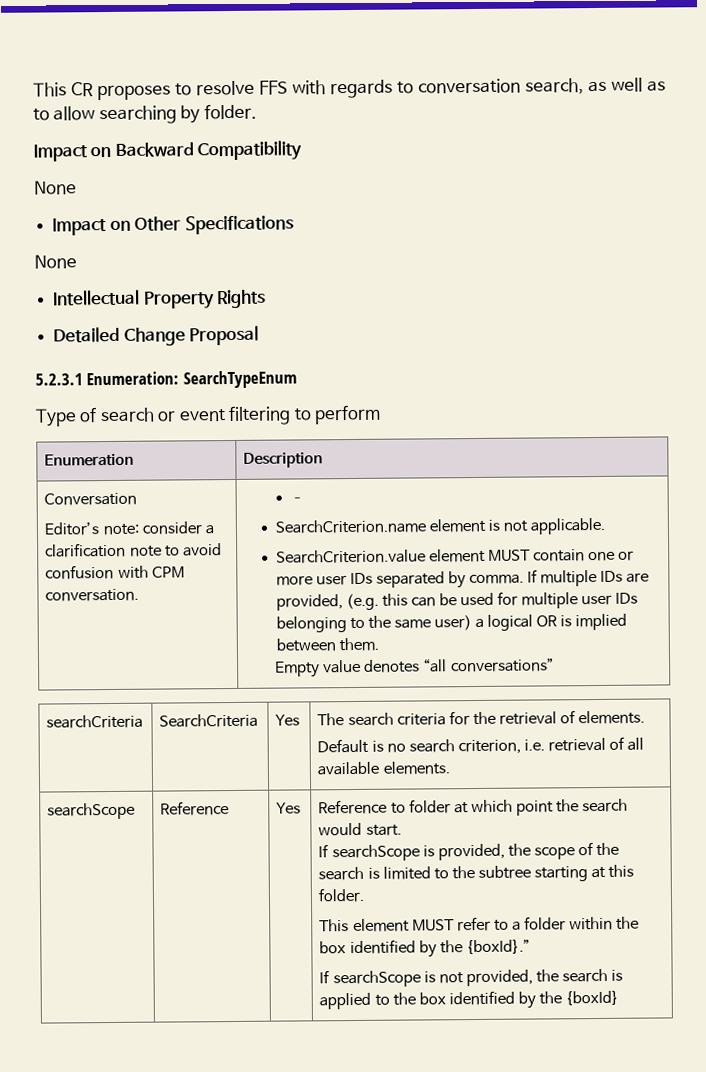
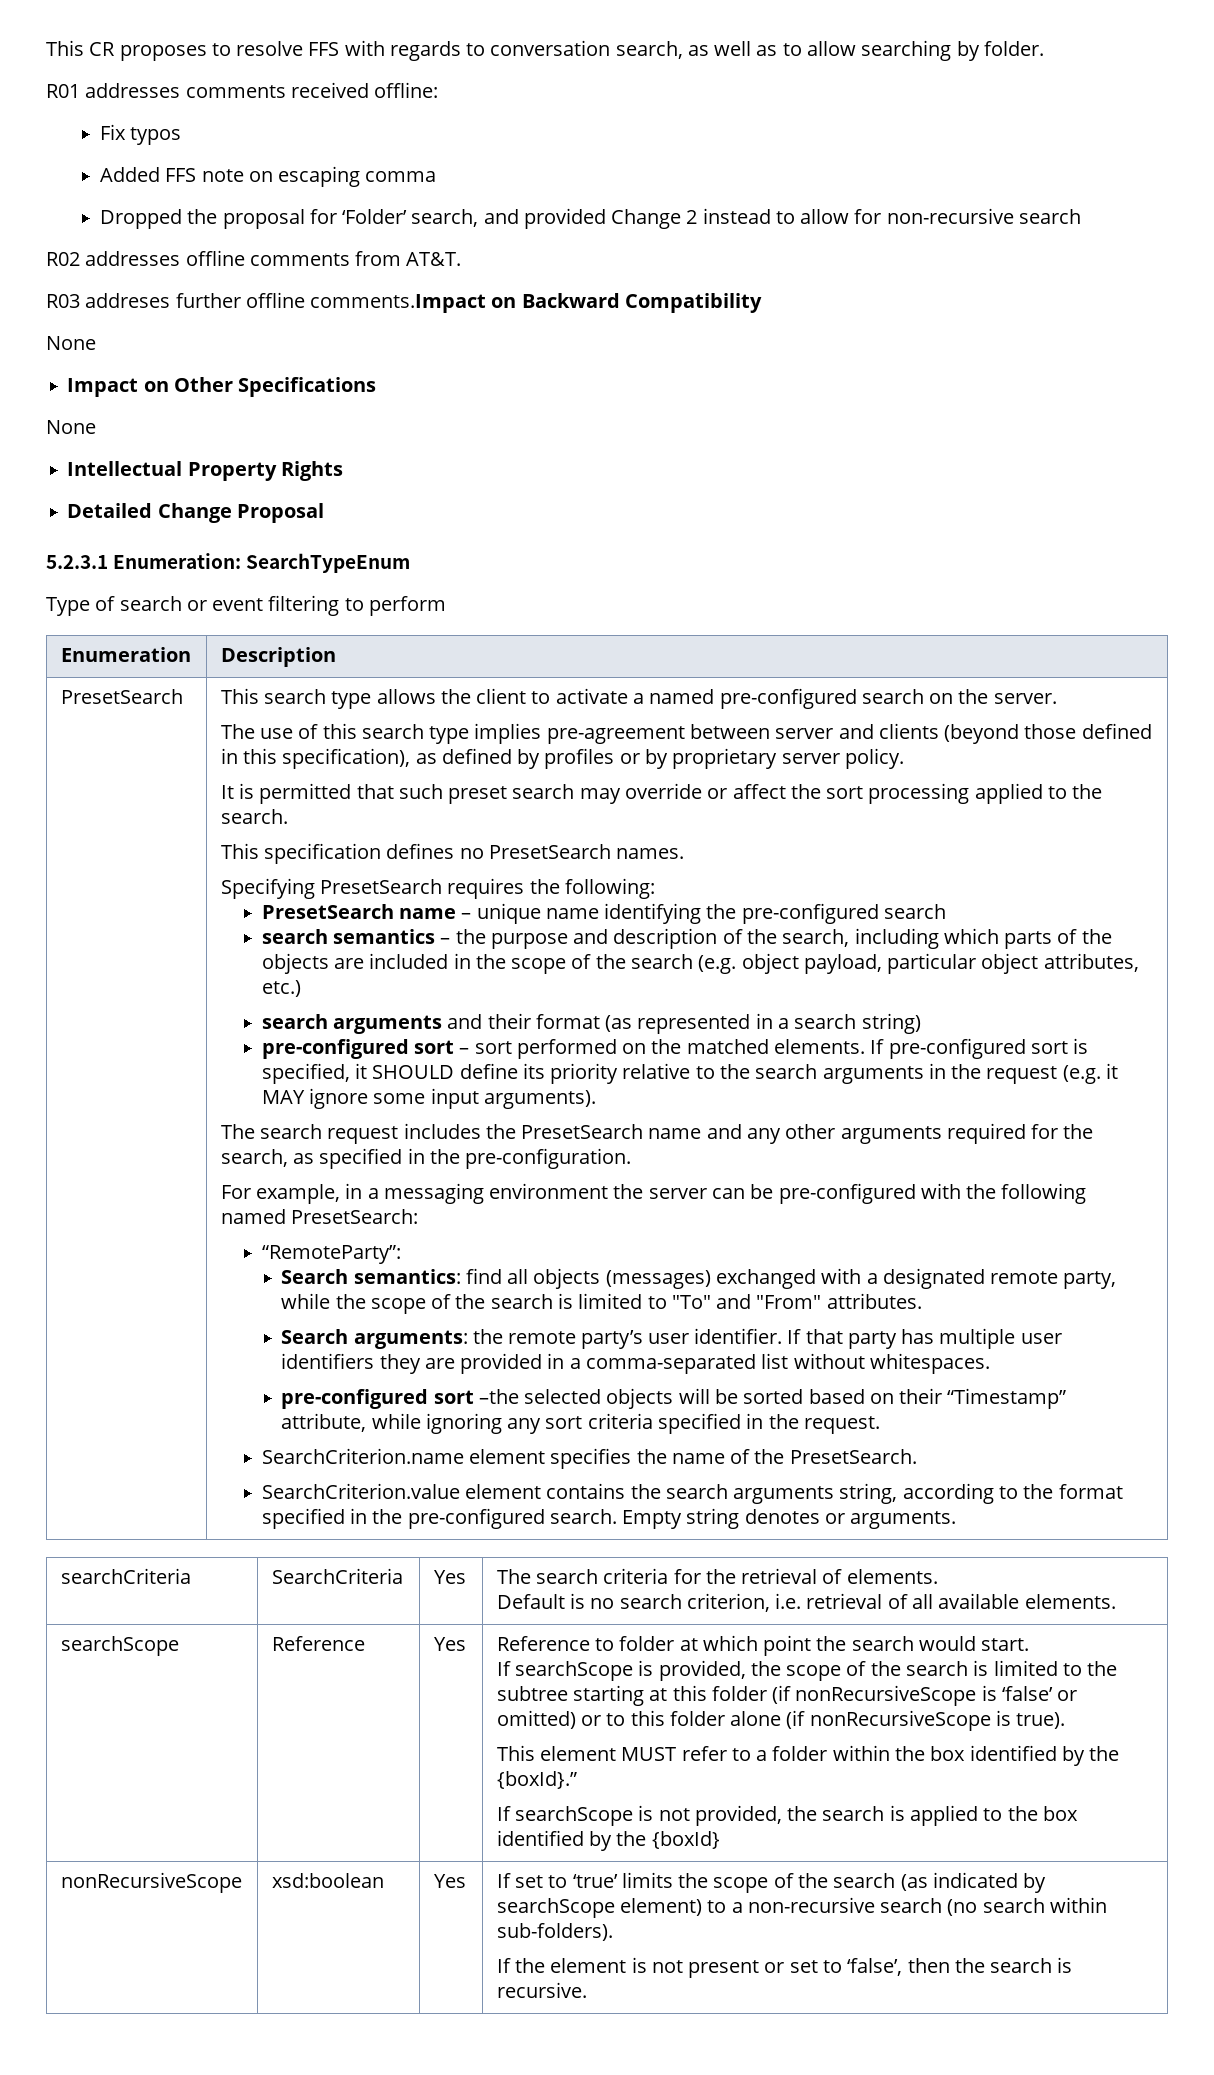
[33,144,88,162] Impact -> [46,82,439,98] [100,124,182,145] [100,166,437,187] [100,208,1082,229] [46,250,462,266] [46,292,487,313] R01 addresses comments received offline: // Fix typos // Added FFS note on escaping comma // Dropped the proposal for ‘Folder’ search, and provided Change 2 instead to allow for non-recursive search // R02 addresses offline comments from AT&T. // R03 addreses further offline comments.Impact
[44,492,138,506] [44,521,214,536] [45,542,222,558] [45,564,185,580] [45,588,140,602] [289,496,304,503] [274,517,606,535] [275,548,635,564] [275,569,650,589] [275,591,639,611] [275,613,628,633] [275,637,379,652] [275,658,555,678] Conversation // Editor’s note: consider a clarification note to avoid confusion with CPM conversation. | – // SearchCriterion.name element is not applicable. // SearchCriterion.value element MUST contain one or more user IDs separated by comma. If multiple IDs are provided, (e.g. this can be used for multiple user IDs belonging to the same user) a logical OR is implied between them. // Empty value denotes “all conversations” -> [60,689,183,704] [220,688,1057,709] [220,723,1152,744] [220,748,904,769] [220,783,1103,804] [220,809,288,824] [220,843,685,864] [220,878,655,899] [261,903,946,924] [261,928,1112,949] [261,953,1139,974] [261,980,301,997] [261,1013,921,1034] [261,1038,1089,1059] [261,1063,1118,1084] [261,1088,596,1109] [220,1123,1094,1144] [220,1148,632,1169] [220,1183,1087,1204] [220,1209,419,1224] [261,1245,401,1264] [281,1268,1117,1289] [281,1293,922,1314] [281,1328,1062,1349] [281,1353,990,1374] [281,1388,1067,1409] [281,1413,880,1434] [261,1448,917,1469] [261,1483,1123,1504] [261,1508,957,1529] PresetSearch | This search type allows the client to activate a named pre-configured search on the server. // The use of this search type implies pre-agreement between server and clients (beyond those defined in this specification), as defined by profiles or by proprietary server policy. // It is permitted that such preset search may override or affect the sort processing applied to the search. // This specification defines no PresetSearch names. // Specifying PresetSearch requires the following: // PresetSearch name – unique name identifying the pre-configured search // search semantics – the purpose and description of the search, including which parts of the objects are included in the scope of the search (e.g. object payload, particular object attributes, etc.) // search arguments and their format (as represented in a search string) // pre-configured sort – sort performed on the matched elements. If pre-configured sort is specified, it SHOULD define its priority relative to the search arguments in the request (e.g. it MAY ignore some input arguments). // The search request includes the PresetSearch name and any other arguments required for the search, as specified in the pre-configuration. // For example, in a messaging environment the server can be pre-configured with the following named PresetSearch: // “RemoteParty”: // Search semantics: find all objects (messages) exchanged with a designated remote party, while the scope of the search is limited to "To" and "From" attributes. // Search arguments: the remote party’s user identifier. If that party has multiple user identifiers they are provided in a comma-separated list without whitespaces. // pre-configured sort –the selected objects will be sorted based on their “Timestamp” attribute, while ignoring any sort criteria specified in the request. // SearchCriterion.name element specifies the name of the PresetSearch. // SearchCriterion.value element contains the search arguments string, according to the format specified in the pre-configured search. Empty string denotes or arguments.
[318,887,366,903] folder. -> [711,1685,1078,1706] [496,1710,1066,1731] folder (if nonRecursiveScope is ‘false’ or omitted) or to this folder alone (if nonRecursiveScope is true).
(619, 998) none -> [60,1872,242,1893] [271,1873,384,1888] [433,1874,466,1888] [496,1872,1047,1893] [496,1897,1107,1918] [496,1923,613,1941] [496,1957,1073,1978] [496,1982,587,1998] // nonRecursiveScope | xsd:boolean | Yes | If set to ‘true’ limits the scope of the search (as indicated by searchScope element) to a non-recursive search (no search within sub-folders). // If the element is not present or set to ‘false’, then the search is recursive.

